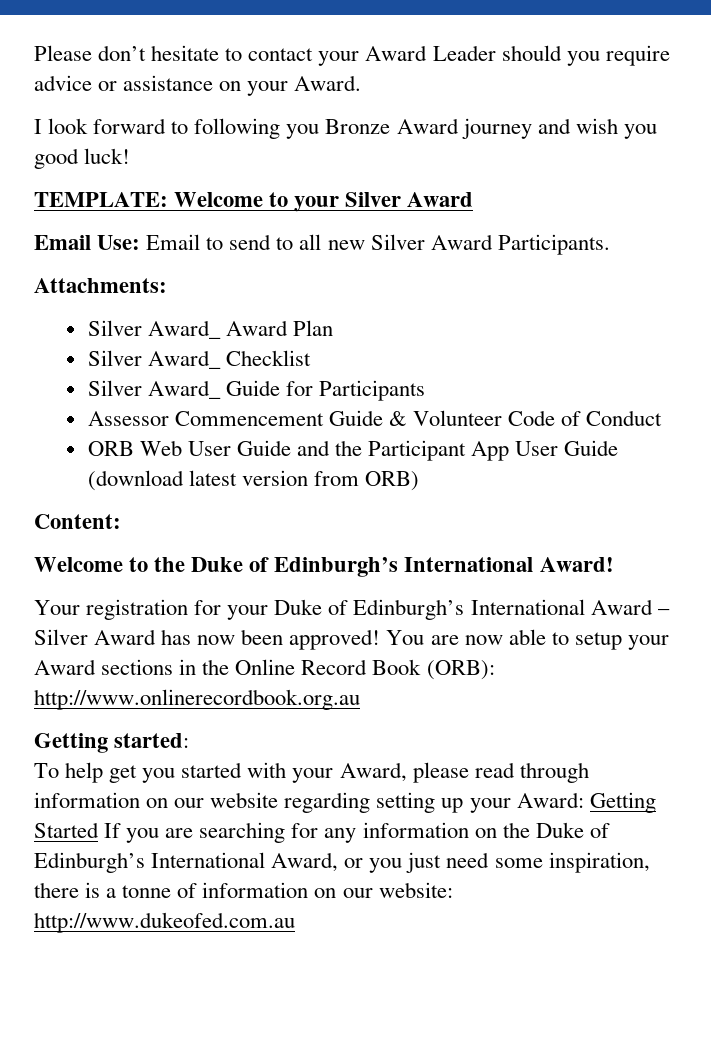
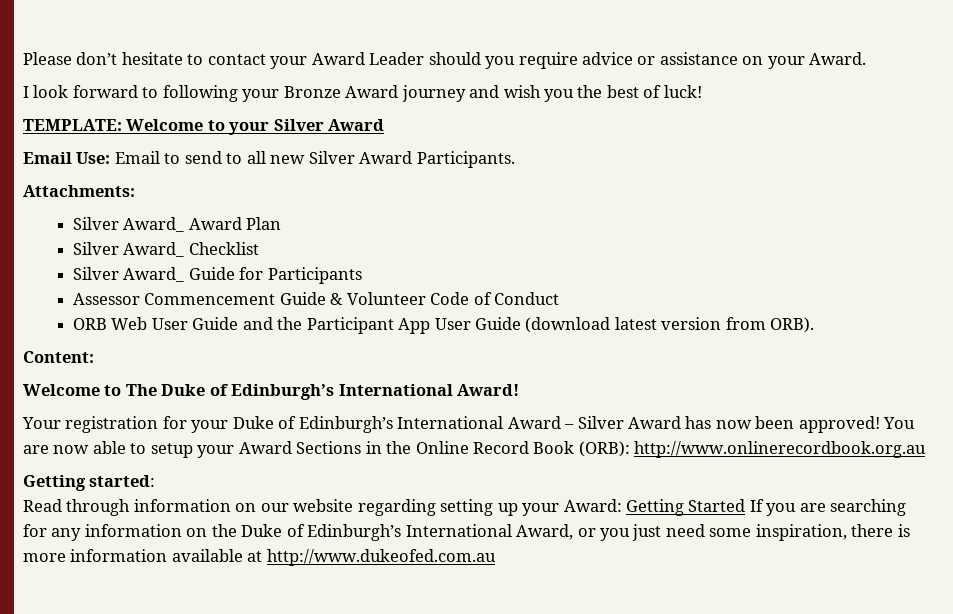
[286,124,320,139] you -> [242,89,280,102] your
[34,148,79,169] good -> [577,85,662,98] the best of
[365,471,420,491] ORB) -> [770,317,815,333] ORB).
[154,557,186,572] the -> [125,384,157,396] The
[101,659,174,675] sections -> [296,441,362,454] Sections
[34,762,515,783] To help get you started with your Award, please read -> [23,499,62,512] Read
[106,882,453,898] a tonne of information on our website: -> [23,549,263,562] more information available at

